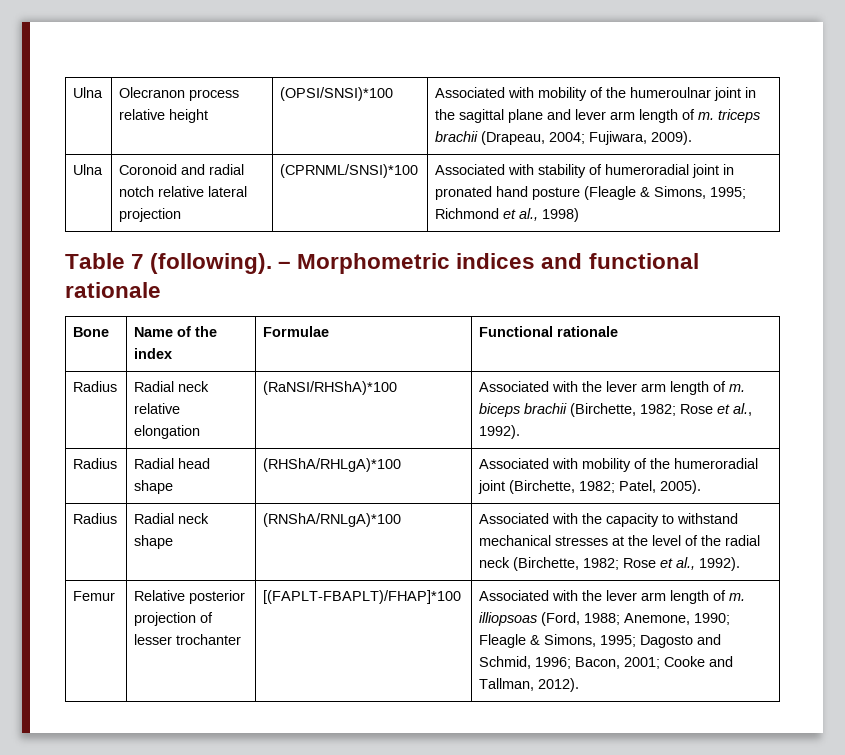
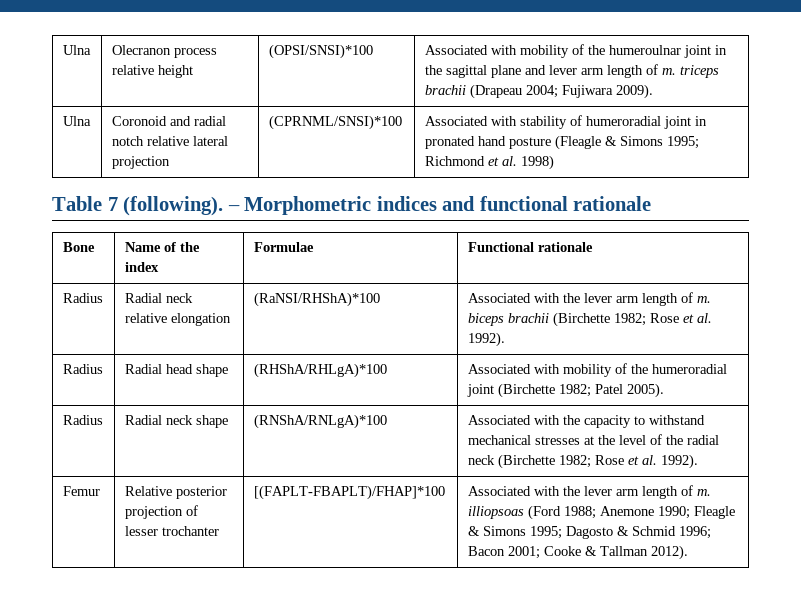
[481,131,648,145] (Drapeau, 2004; Fujiwara, -> [469,84,613,99] (Drapeau 2004; Fujiwara
[654,186,707,199] Simons, -> [619,136,663,146] Simons
[519,208,539,221] al., -> [501,156,517,166] al.
[570,403,753,417] (Birchette, 1982; Rose et al., -> [552,312,712,327] (Birchette 1982; Rose et al.
[509,480,657,494] (Birchette, 1982; Patel, -> [497,383,623,398] (Birchette 1982; Patel
[513,557,696,571] (Birchette, 1982; Rose et al., -> [497,454,657,469] (Birchette 1982; Rose et al.
[541,612,691,626] (Ford, 1988; Anemone, -> [527,505,654,520] (Ford 1988; Anemone
[544,634,597,647] Simons, -> [482,526,526,536] Simons
[697,634,722,645] [479,656,734,669] [479,678,535,691] and Schmid, 1996; Bacon, 2001; Cooke and Tallman, -> [616,526,711,539] [467,546,648,559] & Schmid 1996; Bacon 2001; Cooke & Tallman

